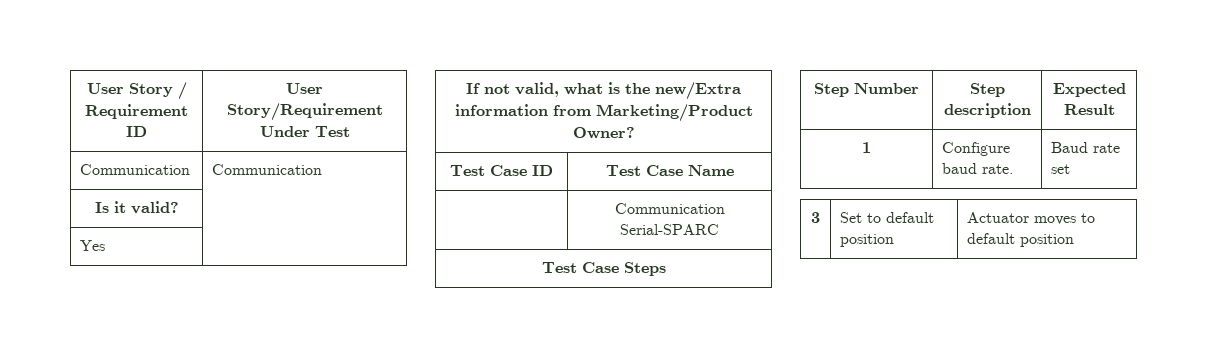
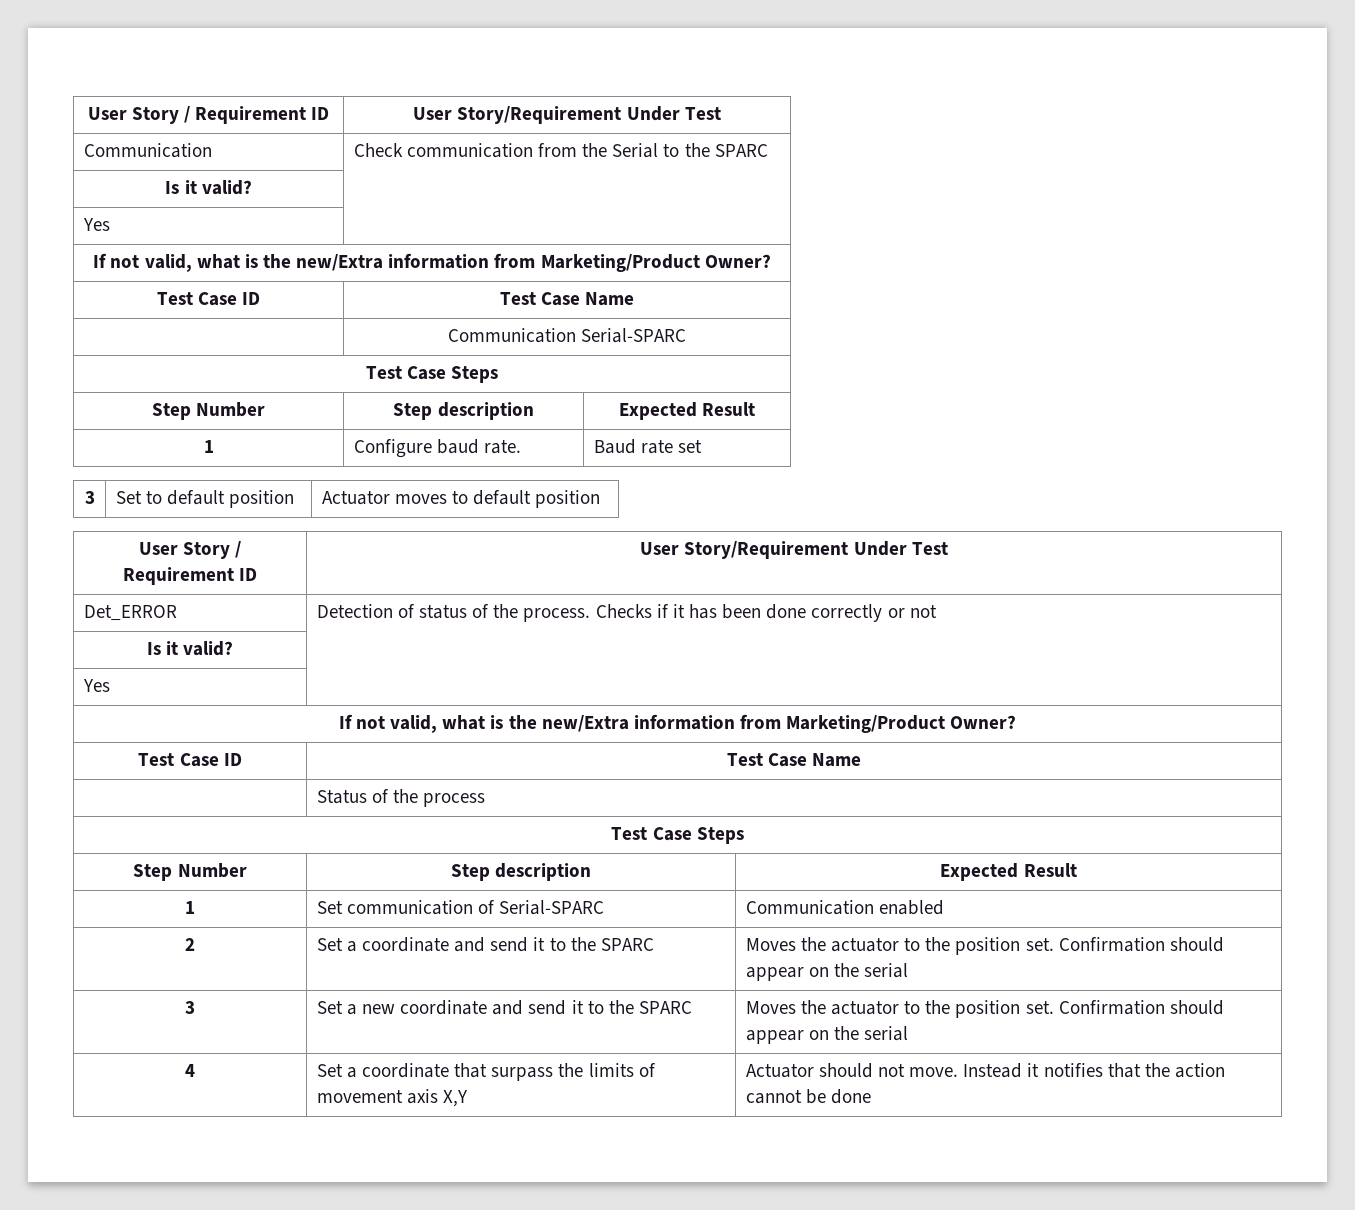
[212,164,323,175] Communication -> [353,143,768,158] Check communication from the Serial to the SPARC
(1075, 240) none -> [138,541,242,559] [122,567,258,585] [640,541,948,559] [83,605,177,621] [316,604,937,622] [146,641,234,656] [82,679,110,692] [338,714,1017,733] [138,753,242,767] [726,753,862,767] [316,789,486,807] [611,827,744,844] [133,863,247,881] [450,863,592,881] [940,863,1077,881] [185,901,195,914] [316,900,605,915] [745,900,944,915] [185,938,195,951] [316,937,654,952] [745,937,1224,955] [745,963,909,981] [185,1001,195,1014] [316,1000,692,1015] [745,1000,1224,1018] [745,1026,909,1044] [185,1064,195,1077] [316,1063,656,1081] [316,1089,469,1107] [745,1063,1225,1078] [745,1089,872,1104] // User Story / Requirement ID | User Story/Requirement Under Test // Det_ERROR | Detection of status of the process. Checks if it has been done correctly or not // Is it valid? | // Yes | // If not valid, what is the new/Extra information from Marketing/Product Owner? // Test Case ID | Test Case Name // | Status of the process // Test Case Steps // Step Number | Step description | Expected Result // 1 | Set communication of Serial-SPARC | Communication enabled // 2 | Set a coordinate and send it to the SPARC | Moves the actuator to the position set. Confirmation should appear on the serial // 3 | Set a new coordinate and send it to the SPARC | Moves the actuator to the position set. Confirmation should appear on the serial // 4 | Set a coordinate that surpass the limits of movement axis X,Y | Actuator should not move. Instead it notifies that the action cannot be done

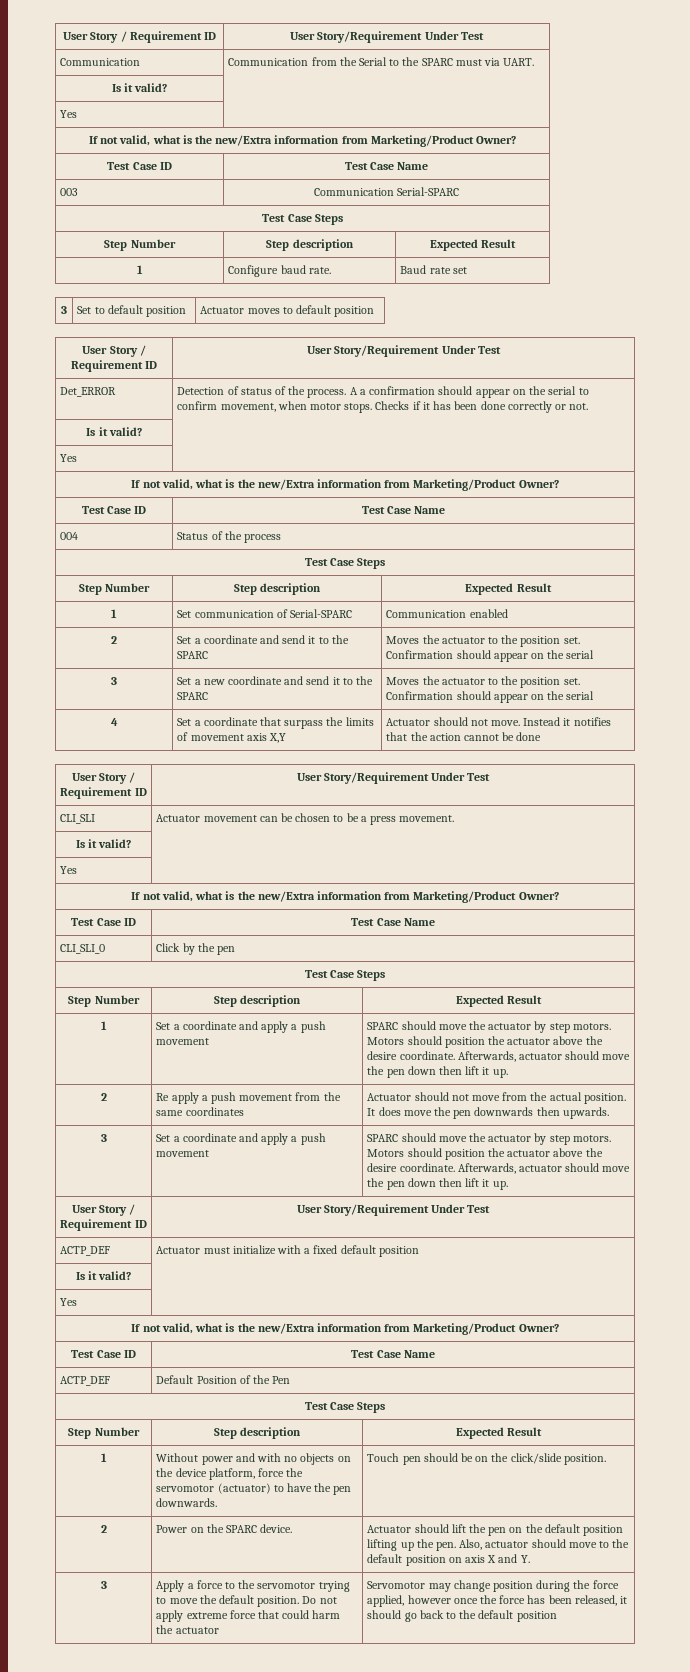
[353,143,533,158] Check communication -> [228,58,309,66] Communication
(768, 150) none -> [455,58,535,66] must via UART.
(635, 299) none -> [60,188,79,196] 003
(591, 615) none -> [349,386,589,398] [177,401,373,413] A a confirmation should appear on the serial to confirm movement, when motor stops.
[909,605,937,618] not -> [569,403,589,410] not.
(862, 760) none -> [60,532,79,540] 004
(872, 1096) none -> [71,772,136,784] [60,787,147,799] [296,772,491,784] [60,814,96,824] [156,813,455,825] [75,839,132,848] [60,866,78,874] [131,891,559,903] [71,918,136,926] [351,918,435,926] [60,944,106,954] [156,943,235,955] [304,970,386,981] [68,995,140,1007] [213,995,302,1007] [455,995,543,1007] [100,1021,107,1030] [156,1021,326,1033] [156,1038,210,1045] [367,1021,611,1033] [367,1036,603,1048] [367,1051,631,1062] [367,1066,508,1078] [100,1093,107,1101] [156,1092,341,1104] [156,1107,244,1116] [367,1092,626,1104] [367,1107,609,1119] [100,1134,107,1142] [156,1133,326,1145] [156,1150,210,1157] [367,1133,611,1145] [367,1148,603,1160] [367,1163,631,1174] [367,1178,508,1190] [71,1204,136,1216] [60,1219,147,1231] [296,1204,491,1216] [60,1246,111,1256] [156,1245,419,1257] [75,1271,132,1280] [60,1298,78,1306] [131,1323,559,1335] [71,1350,136,1358] [351,1350,435,1358] [60,1376,111,1386] [156,1375,291,1384] [304,1402,386,1413] [68,1427,140,1439] [213,1427,302,1439] [455,1427,543,1439] [100,1453,107,1462] [156,1453,351,1465] [156,1468,304,1480] [156,1483,352,1495] [156,1498,218,1507] [367,1453,606,1465] [100,1525,107,1533] [156,1524,293,1533] [367,1524,624,1536] [367,1539,630,1551] [367,1554,530,1566] [100,1581,107,1589] [156,1580,350,1592] [156,1595,337,1607] [156,1610,341,1622] [156,1625,219,1634] [367,1580,619,1592] [367,1595,628,1607] [367,1610,557,1622] // User Story / Requirement ID | User Story/Requirement Under Test // CLI_SLI | Actuator movement can be chosen to be a press movement. // Is it valid? | // Yes | // If not valid, what is the new/Extra information from Marketing/Product Owner? // Test Case ID | Test Case Name // CLI_SLI_0 | Click by the pen // Test Case Steps // Step Number | Step description | Expected Result // 1 | Set a coordinate and apply a push movement | SPARC should move the actuator by step motors. Motors should position the actuator above the desire coordinate. Afterwards, actuator should move the pen down then lift it up. // 2 | Re apply a push movement from the same coordinates | Actuator should not move from the actual position. It does move the pen downwards then upwards. // 3 | Set a coordinate and apply a push movement | SPARC should move the actuator by step motors. Motors should position the actuator above the desire coordinate. Afterwards, actuator should move the pen down then lift it up. // User Story / Requirement ID | User Story/Requirement Under Test // ACTP_DEF | Actuator must initialize with a fixed default position // Is it valid? | // Yes | // If not valid, what is the new/Extra information from Marketing/Product Owner? // Test Case ID | Test Case Name // ACTP_DEF | Default Position of the Pen // Test Case Steps // Step Number | Step description | Expected Result // 1 | Without power and with no objects on the device platform, force the servomotor (actuator) to have the pen downwards. | Touch pen should be on the click/slide position. // 2 | Power on the SPARC device. | Actuator should lift the pen on the default position lifting up the pen. Also, actuator should move to the default position on axis X and Y. // 3 | Apply a force to the servomotor trying to move the default position. Do not apply extreme force that could harm the actuator | Servomotor may change position during the force applied, however once the force has been released, it should go back to the default position

